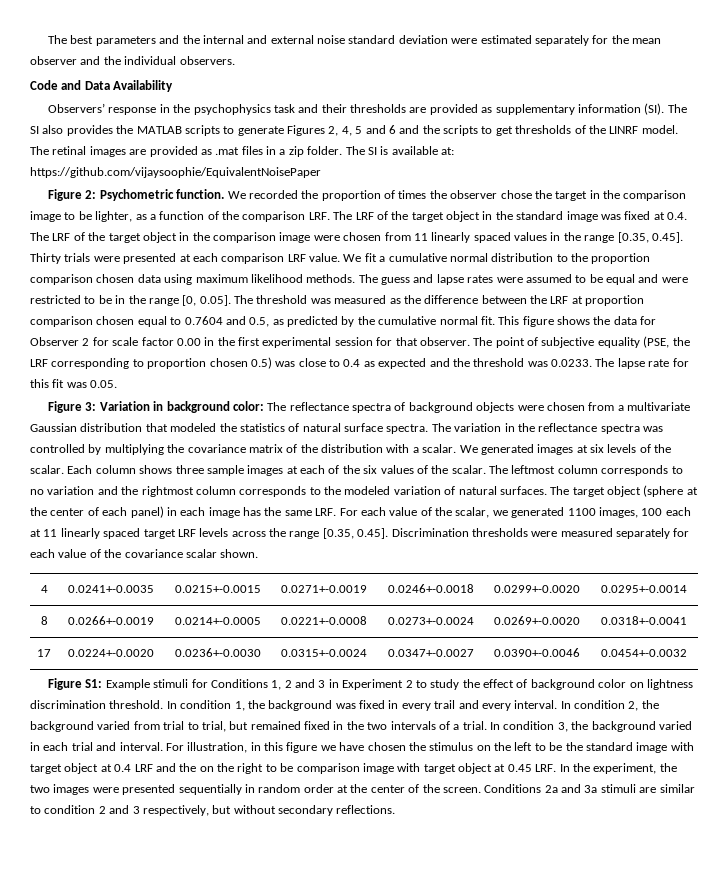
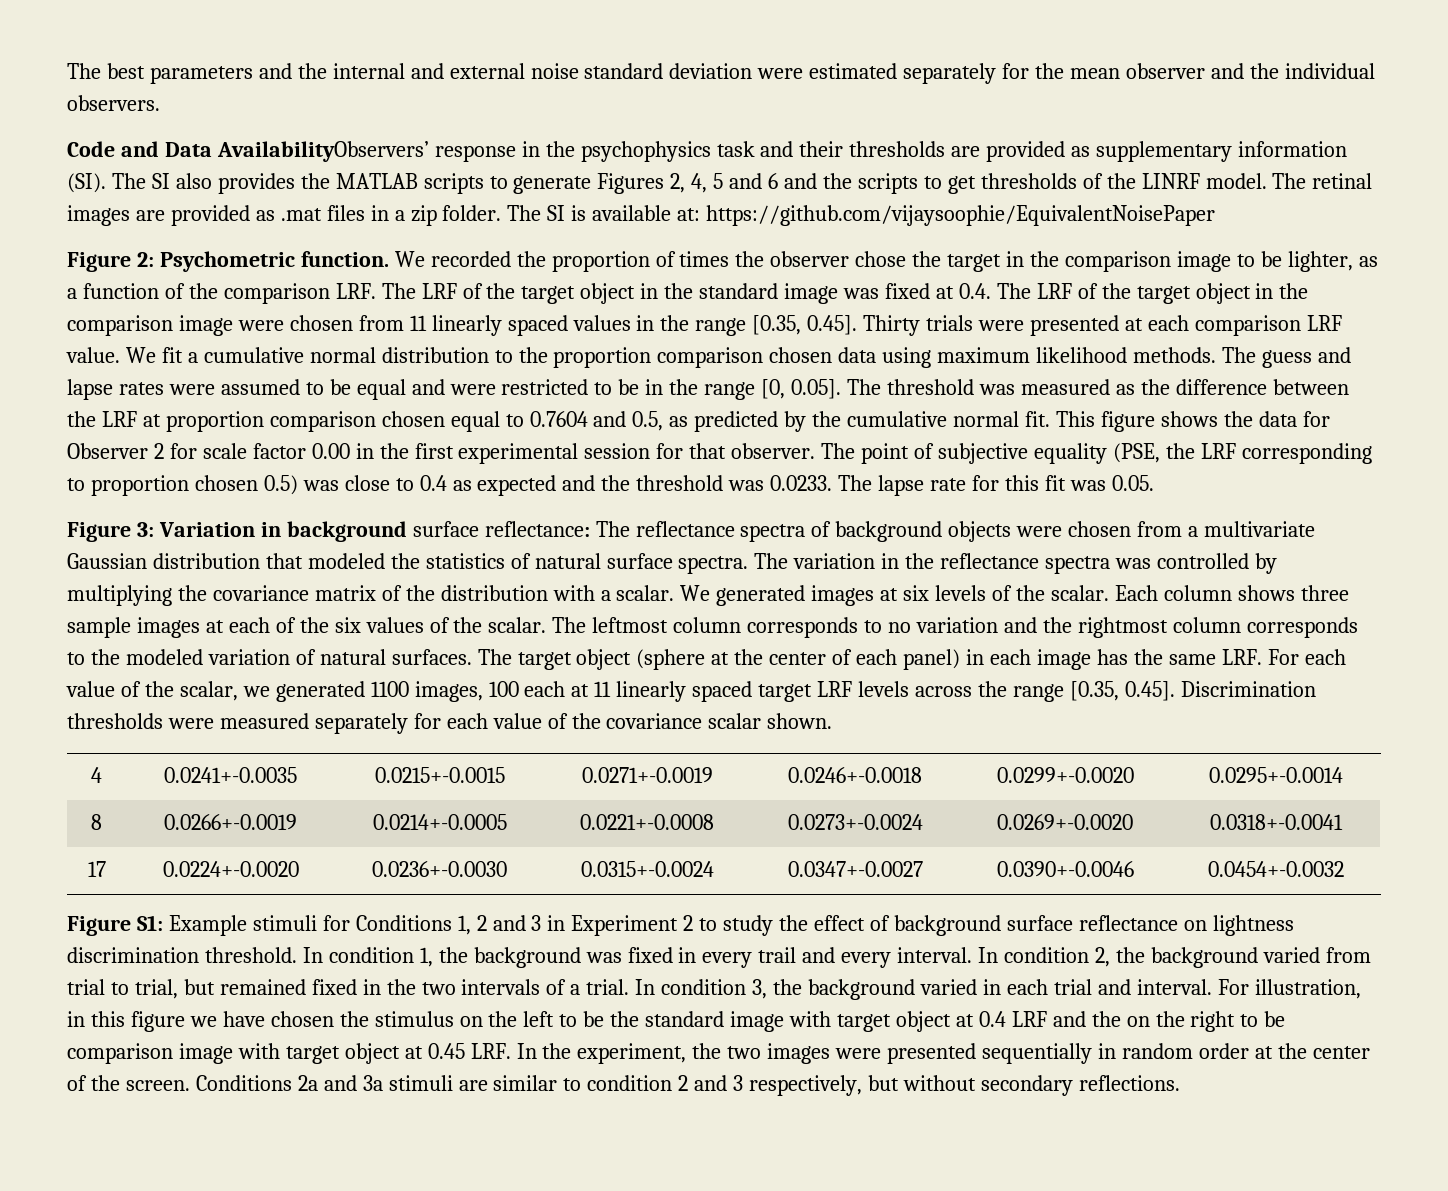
[113,80,174,92] [48,103,106,113] Availability // Observers’ -> [216,141,429,162] AvailabilityObservers’
[232,401,264,411] color: -> [412,521,590,537] surface reflectance:
[598,679,627,688] color -> [1006,915,1178,931] surface reflectance

